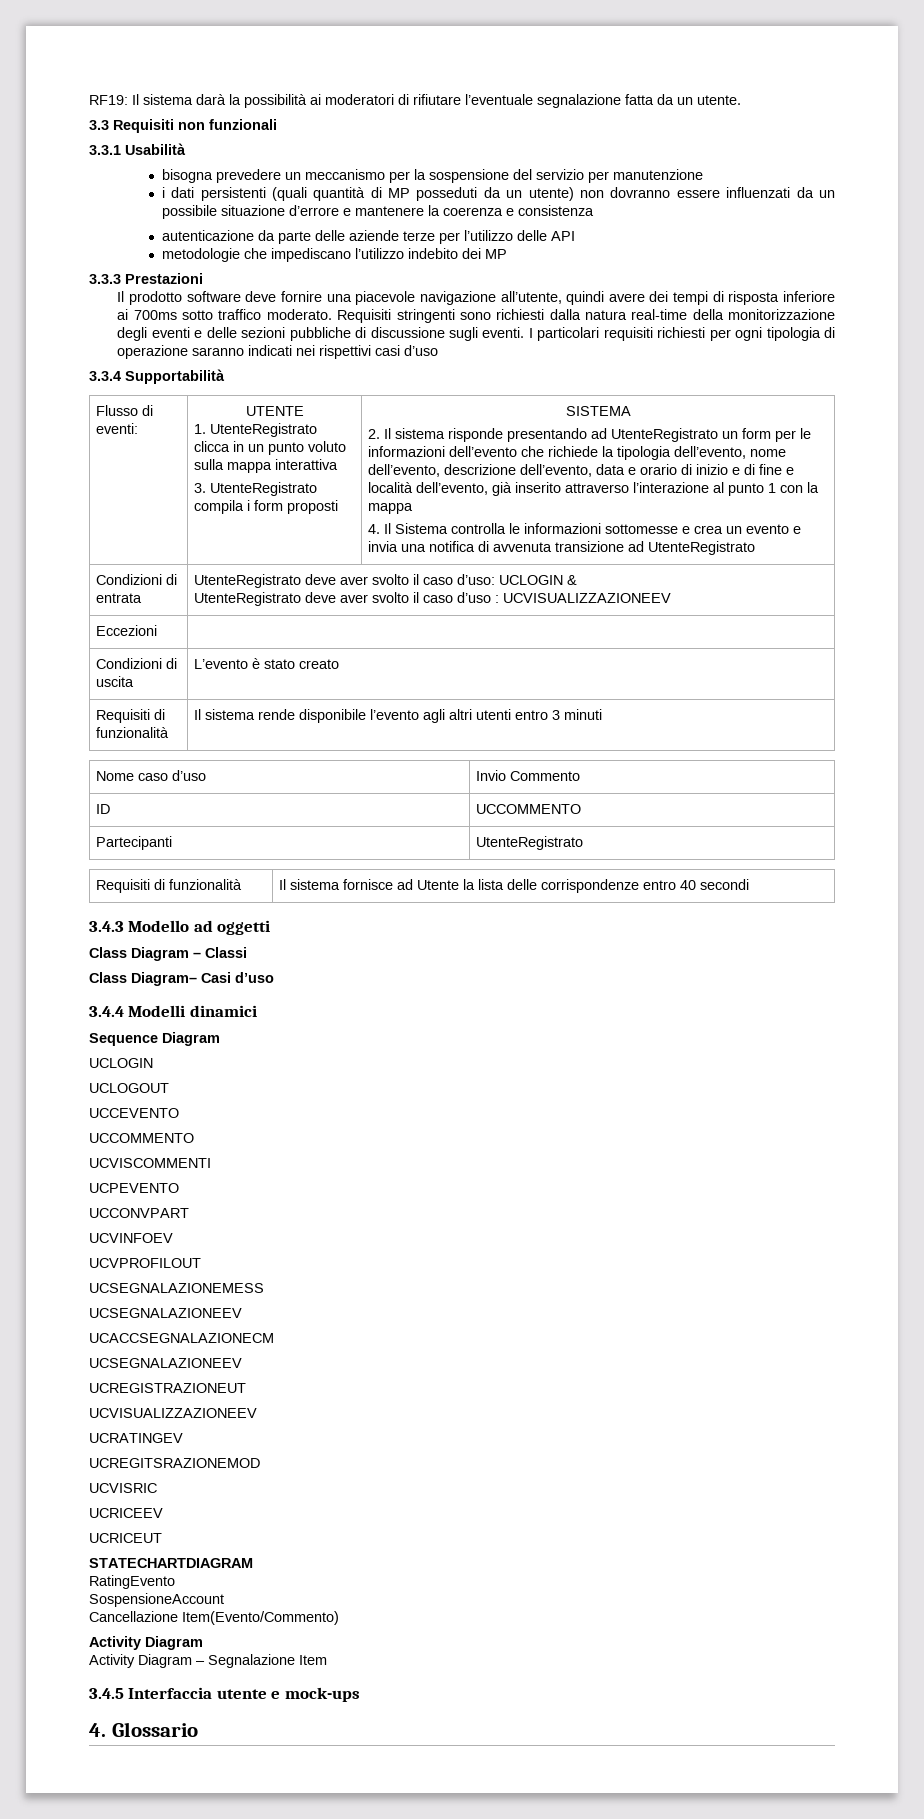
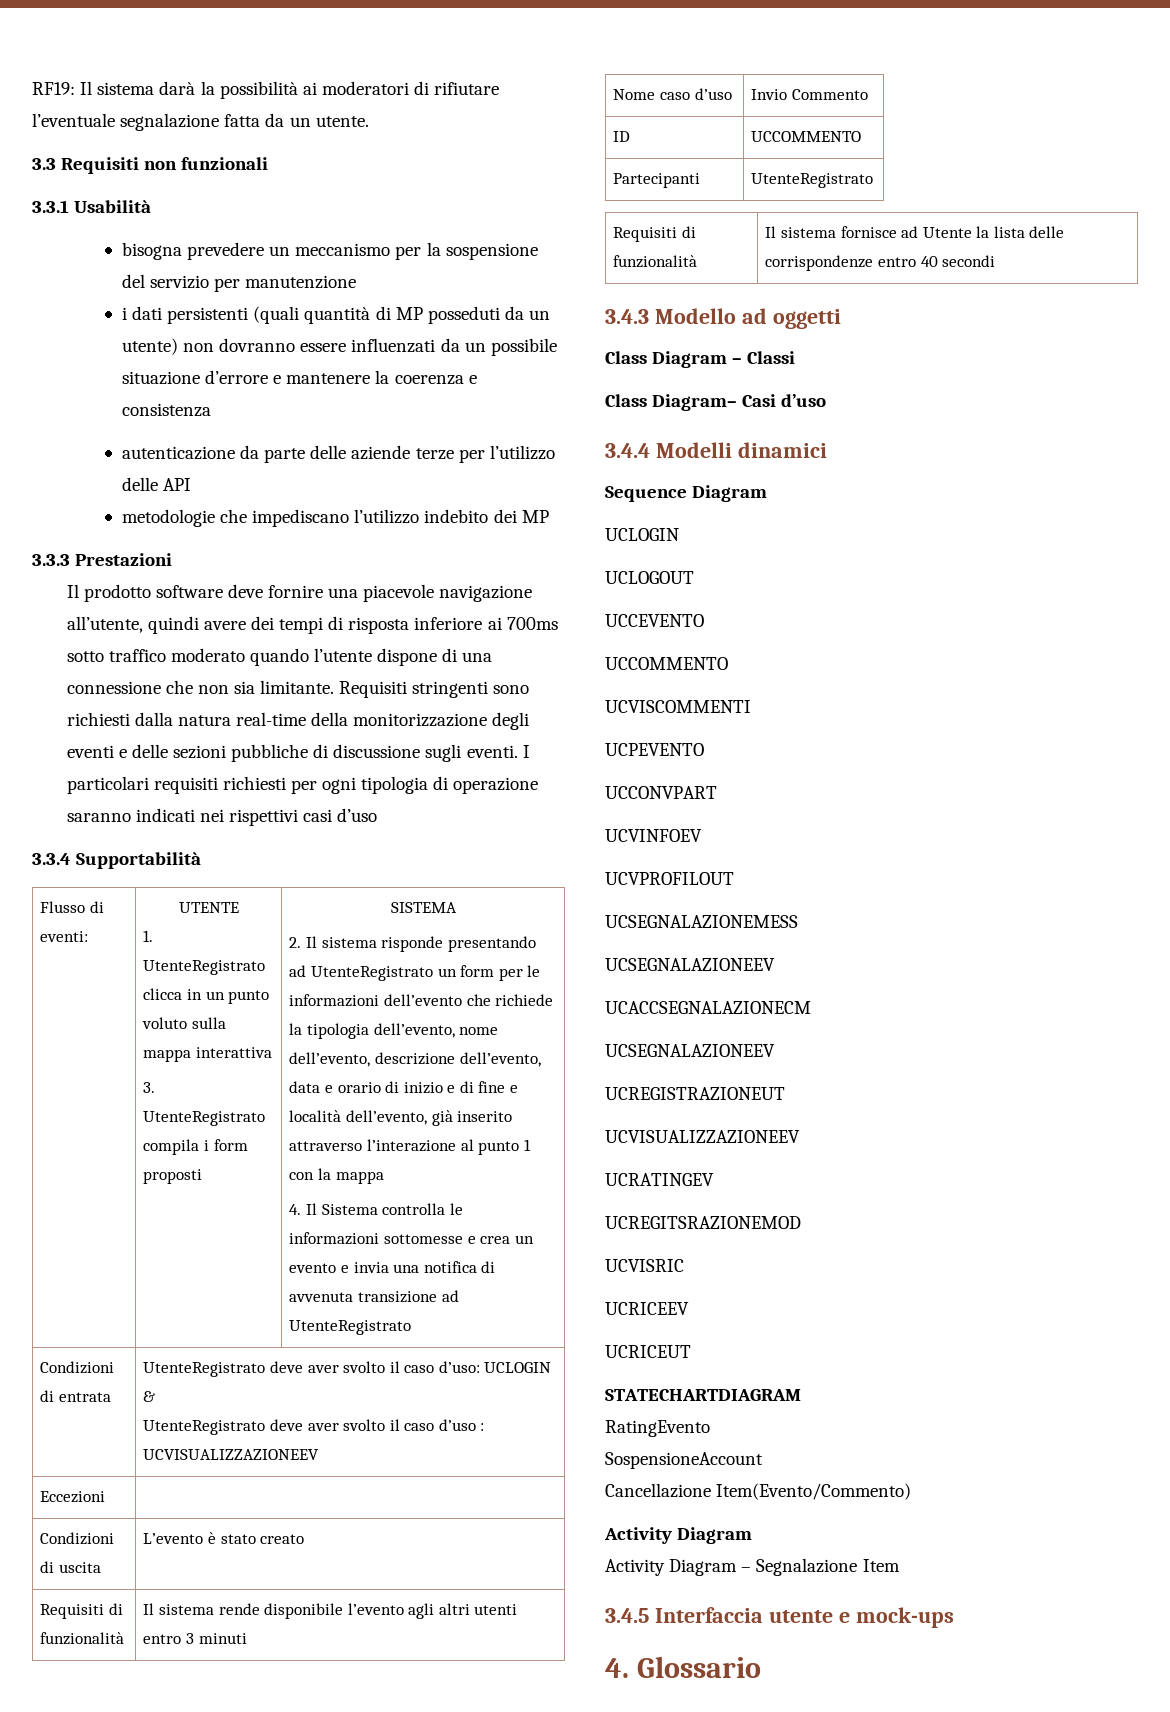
[266,309,332,320] moderato. -> [170,648,493,666] [66,680,335,694] moderato quando l’utente dispone di una connessione che non sia limitante.

